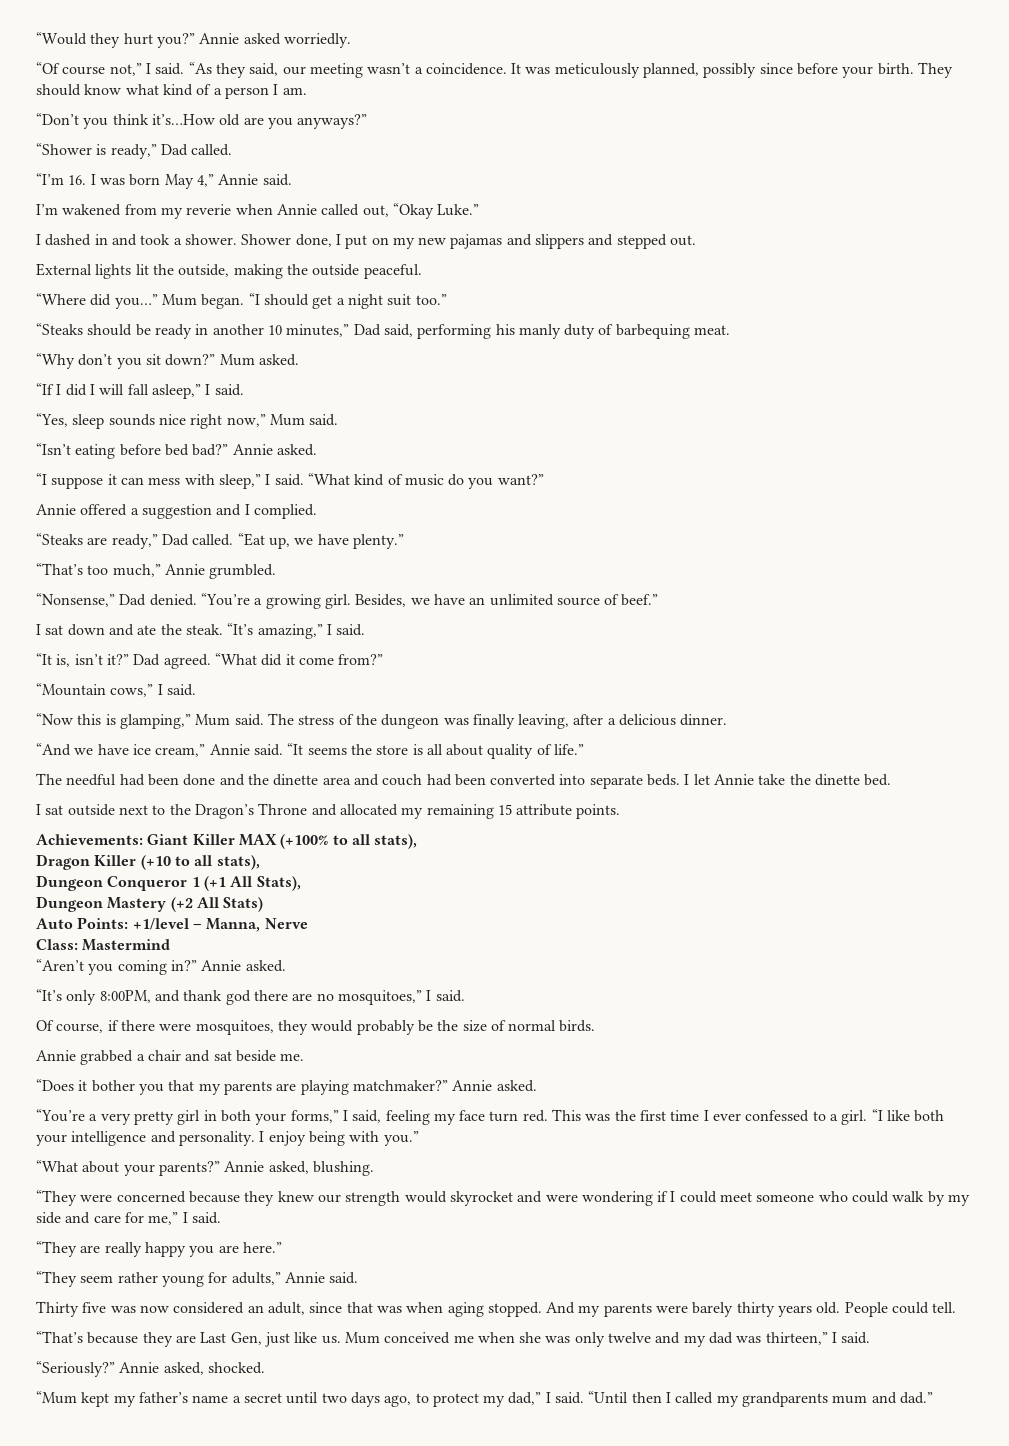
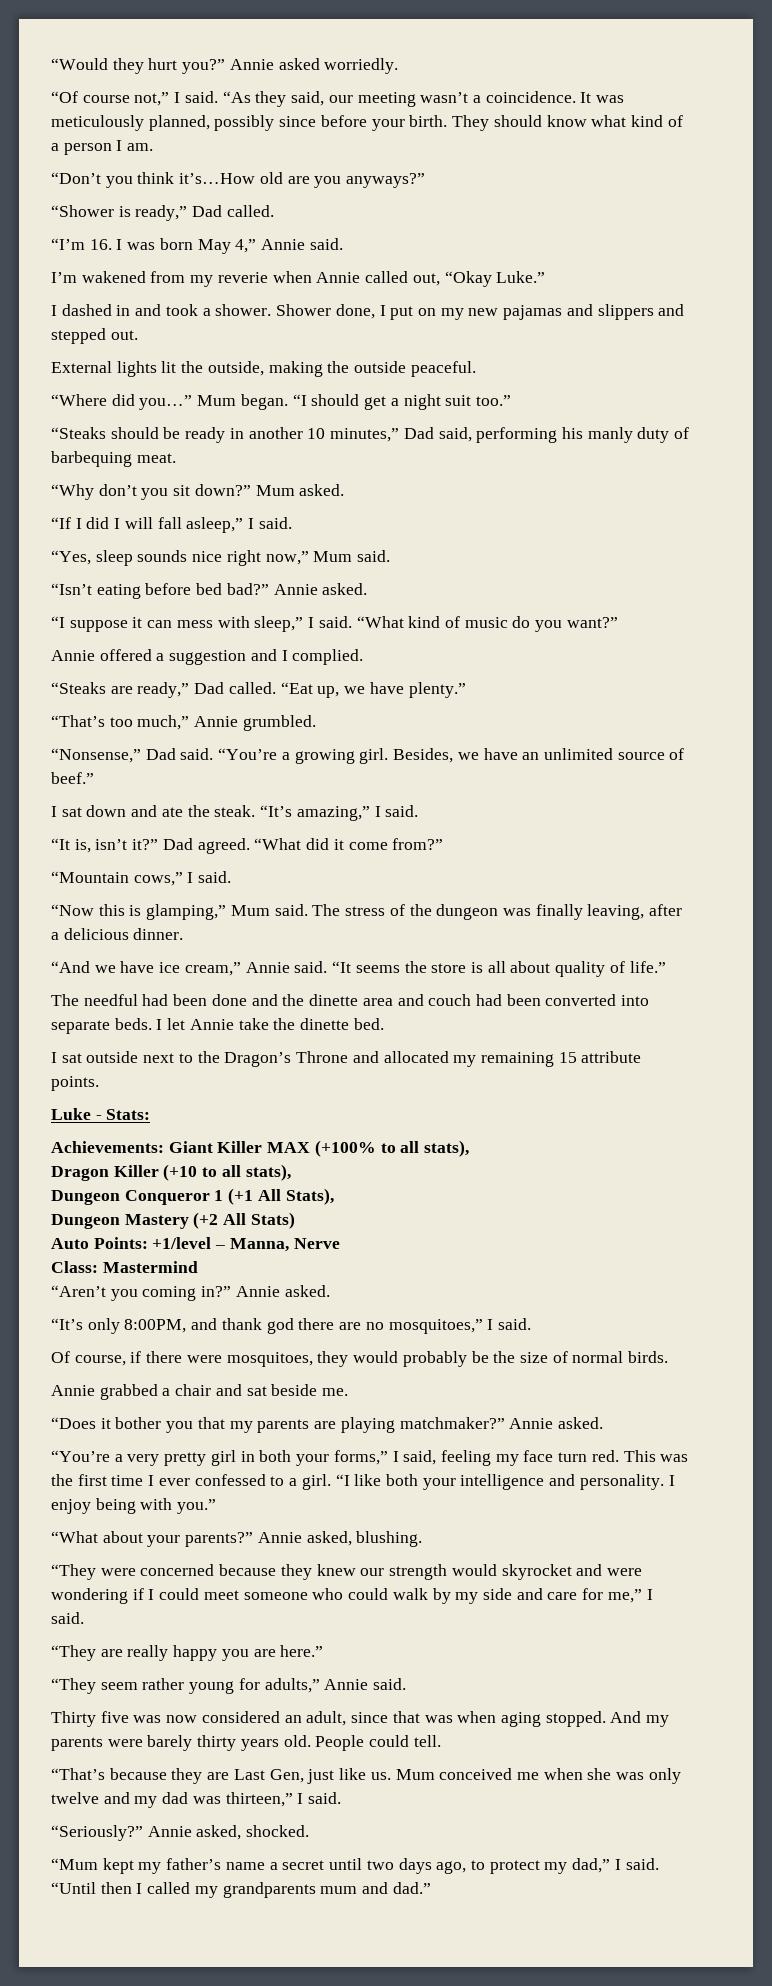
[149,594,197,606] denied. -> [180,748,214,760] said.
(621, 811) none -> [51,1108,151,1120] // Luke - Stats:

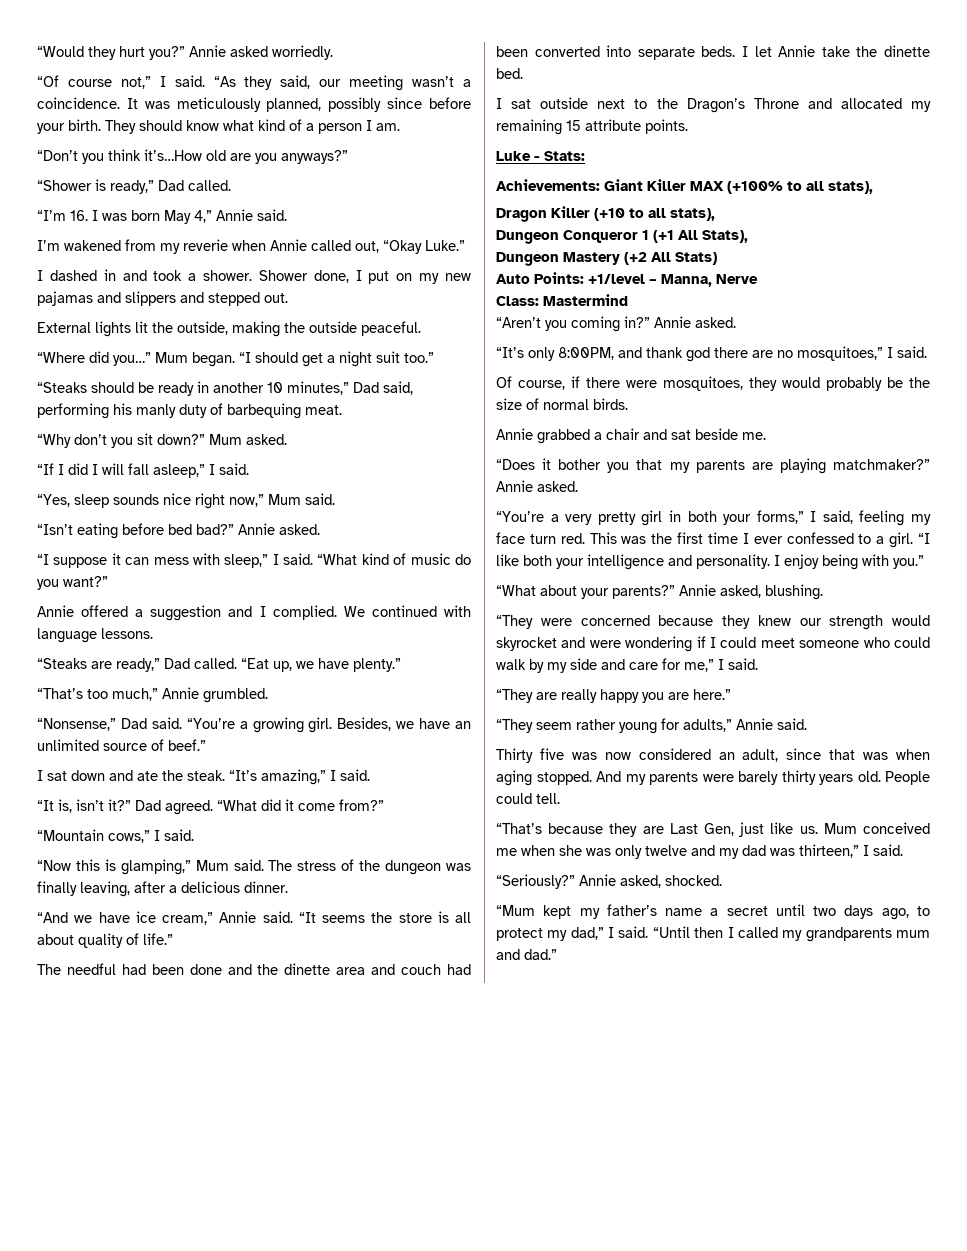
(364, 657) none -> [343,605,471,617] [37,628,153,643] We continued with language lessons.

